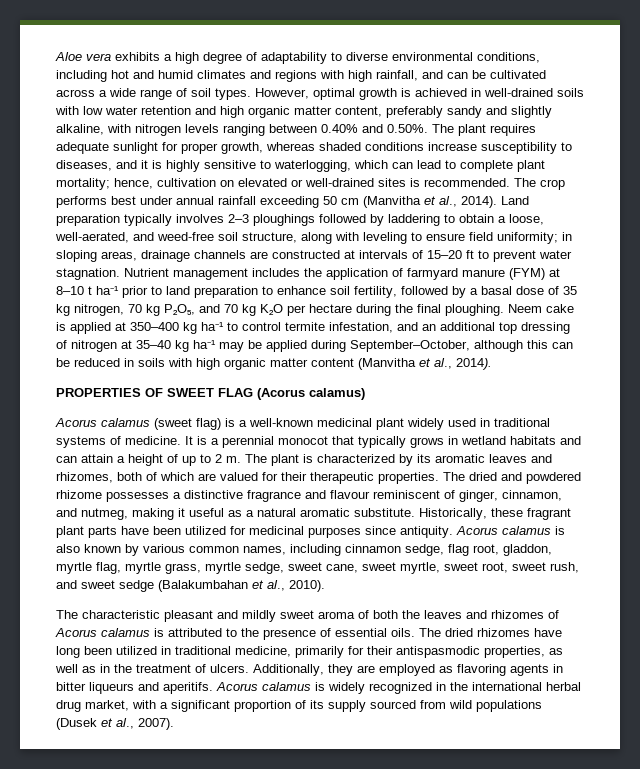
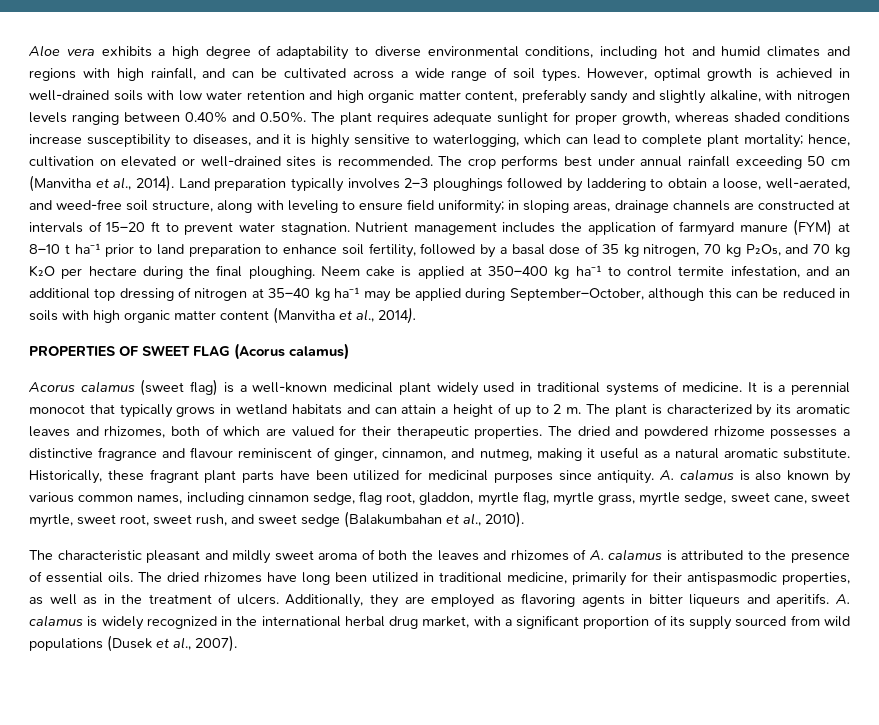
[456,526,498,535] Acorus -> [659,470,675,480] A.
[55,628,97,637] Acorus -> [588,550,604,560] A.
[216,682,258,691] Acorus -> [834,594,850,604] A.

